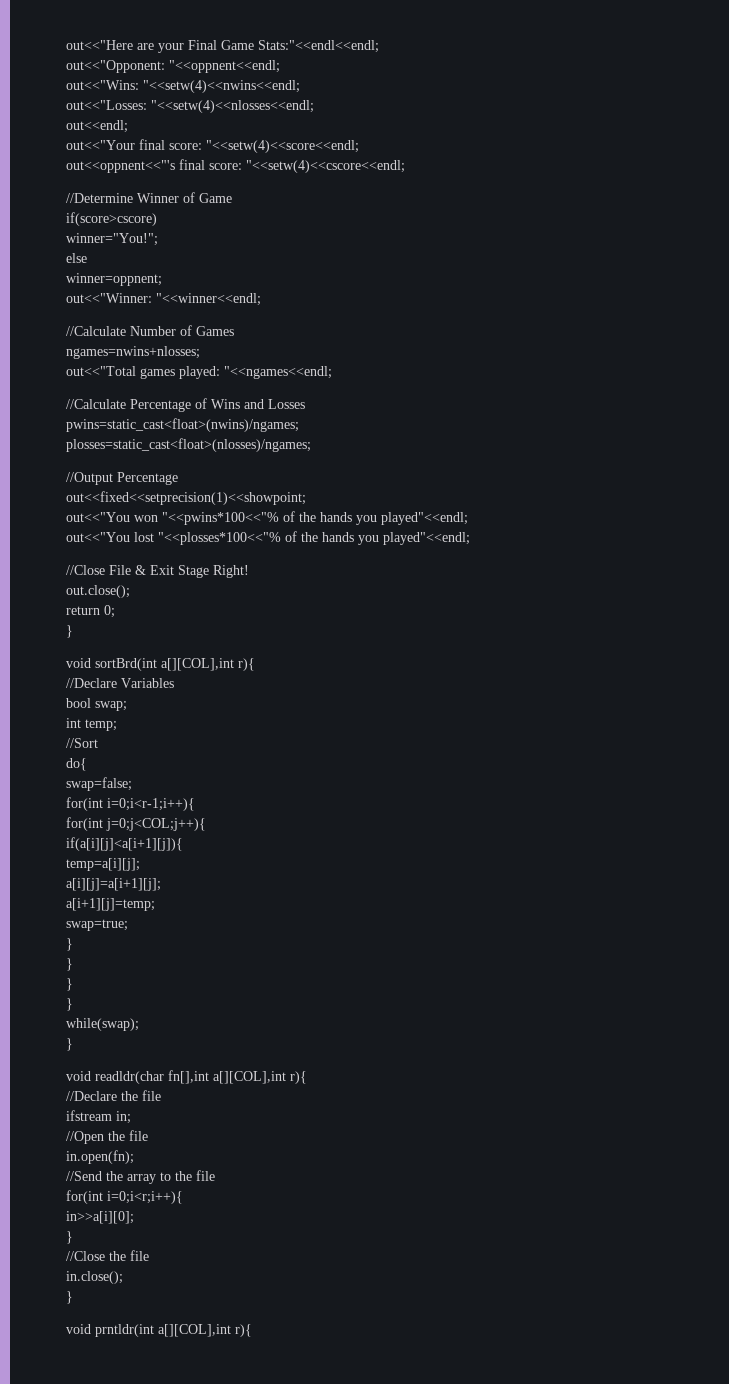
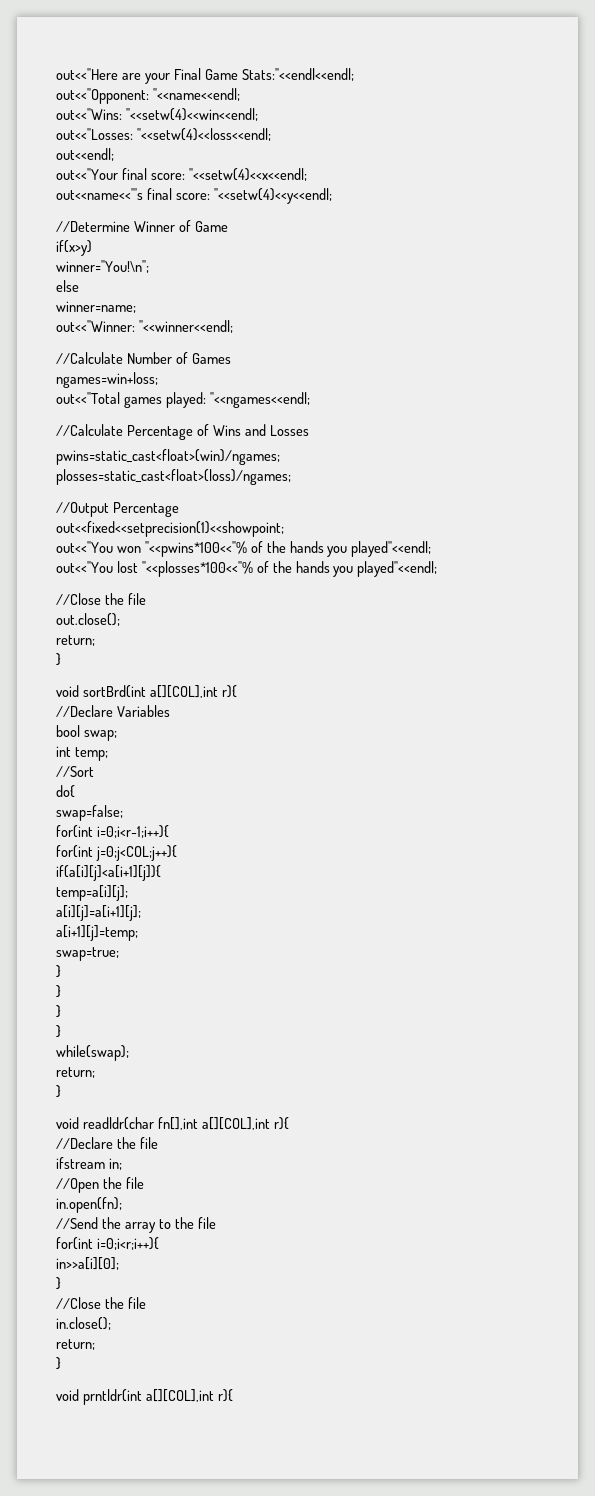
[169,60,280,73] "<<oppnent<<endl; -> [152,88,240,101] "<<name<<endl;
[143,80,300,93] "<<setw(4)<<nwins<<endl; -> [125,108,258,121] "<<setw(4)<<win<<endl;
[151,100,314,113] "<<setw(4)<<nlosses<<endl; -> [136,128,271,141] "<<setw(4)<<loss<<endl;
[206,140,359,153] [66,159,405,173] "<<setw(4)<<score<<endl; // out<<oppnent<<"'s final score: "<<setw(4)<<cscore<<endl; -> [188,168,307,181] [56,188,332,204] "<<setw(4)<<x<<endl; // out<<name<<"'s final score: "<<setw(4)<<y<<endl;
[66,212,157,226] [66,233,158,246] if(score>cscore) // winner="You!"; -> [56,240,92,256] [56,260,149,273] if(x>y) // winner="You!\n";
[66,273,162,286] winner=oppnent; -> [56,301,136,313] winner=name;
[66,346,200,359] ngames=nwins+nlosses; -> [56,372,158,388] ngames=win+loss;
[66,418,299,432] [66,438,311,452] pwins=static_cast<float>(nwins)/ngames; // plosses=static_cast<float>(nlosses)/ngames; -> [56,449,280,465] [56,469,291,485] pwins=static_cast<float>(win)/ngames; // plosses=static_cast<float>(loss)/ngames;
[109,565,249,578] File & Exit Stage Right! -> [104,593,146,605] the file
[66,605,115,618] return 0; -> [56,635,95,646] return;
(139, 1024) none -> [56,1067,95,1078] // return;
(123, 1277) none -> [56,1339,95,1350] // return;

